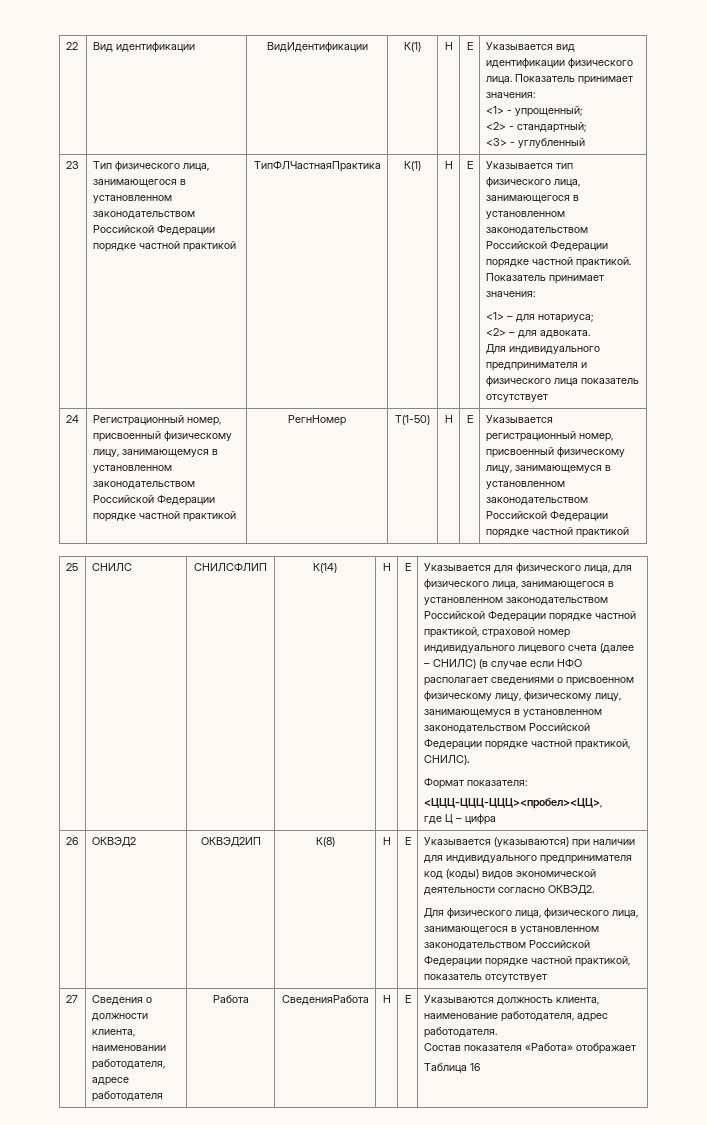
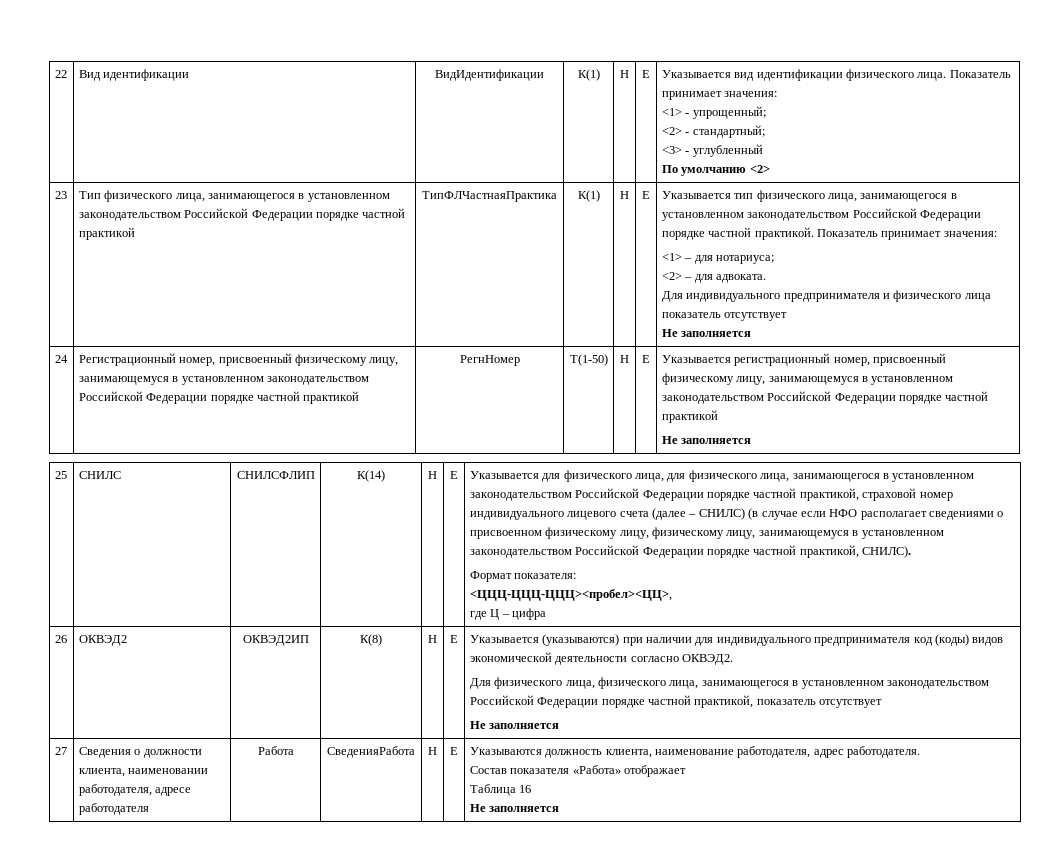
(585, 143) none -> [661,165,770,176] // По умолчанию <2>
(548, 398) none -> [661,329,752,337] // Не заполняется
(629, 532) none -> [661,436,752,444] // Не заполняется
(547, 978) none -> [469,721,560,729] // Не заполняется
(480, 1067) none -> [469,804,560,812] // Не заполняется

